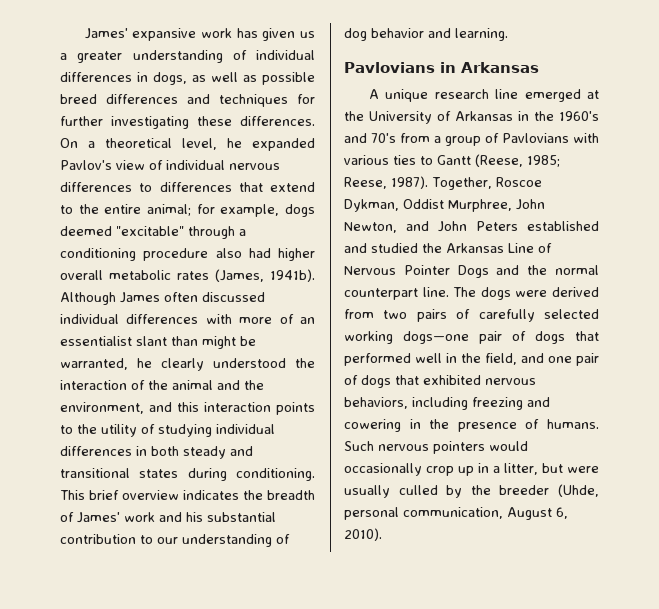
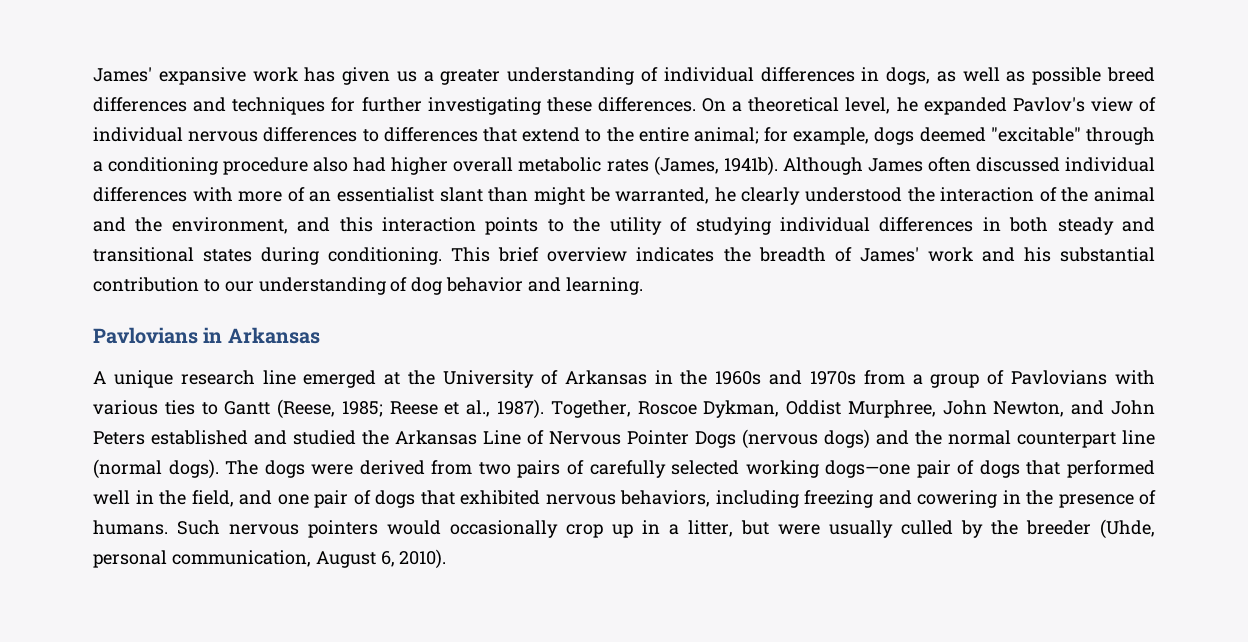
[559,111,599,121] [344,133,396,143] 1960's and 70's -> [715,370,856,385] 1960s and 1970s
[344,177,387,189] Reese, -> [389,400,491,417] Reese et al.,
(489, 271) none -> [742,429,870,449] (nervous dogs)
[422,287,449,297] line. -> [1122,430,1155,445] [93,459,219,479] line (normal dogs).

